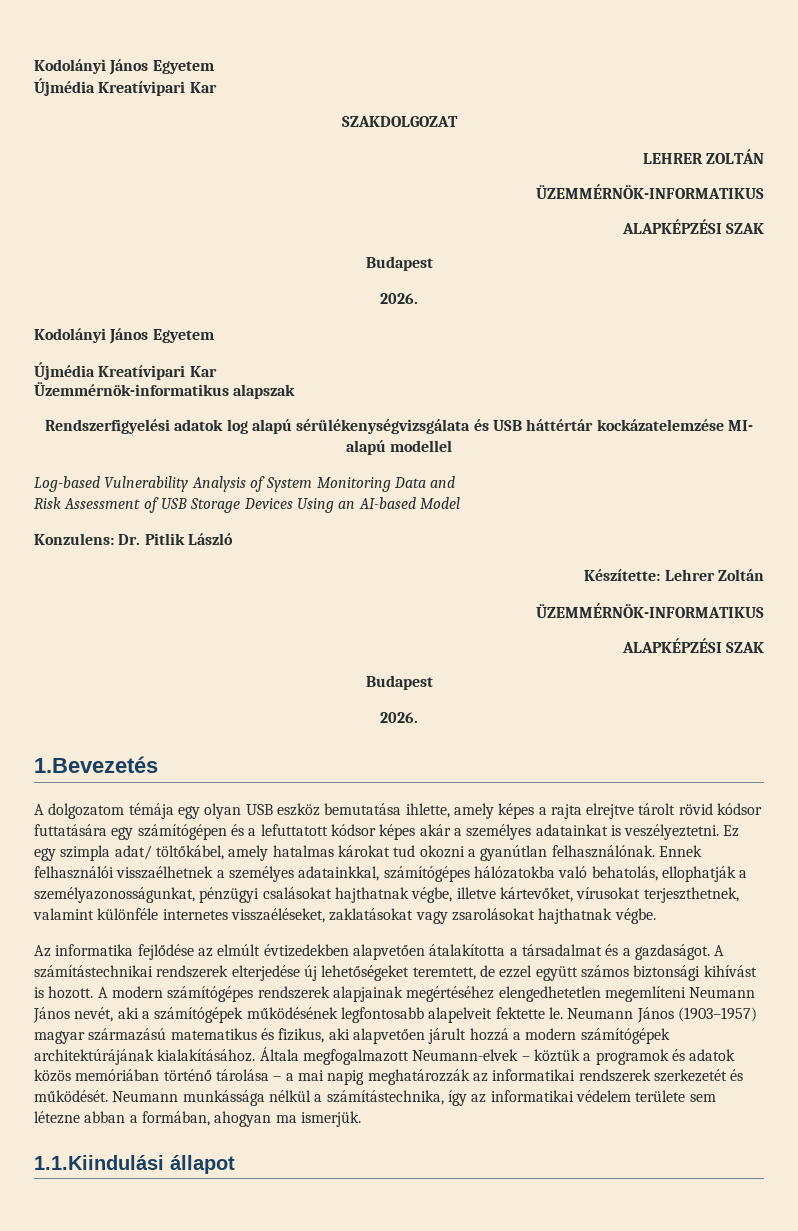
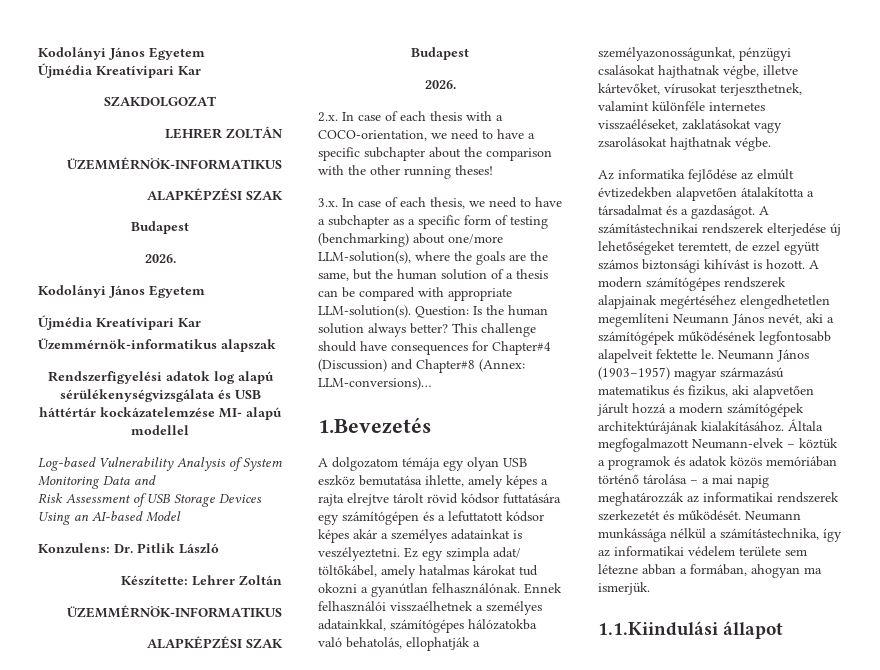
(418, 717) none -> [318,111,503,122] [318,129,535,141] [318,147,552,161] [318,165,493,179] [318,197,562,209] [318,215,548,229] [318,233,503,247] [318,251,548,265] [318,269,548,281] [318,287,512,301] [318,305,548,318] [318,323,536,337] [318,341,551,355] [318,359,525,373] [318,377,431,390] // 2.x. In case of each thesis with a COCO-orientation, we need to have a specific subchapter about the comparison with the other running theses! // 3.x. In case of each thesis, we need to have a subchapter as a specific form of testing (benchmarking) about one/more LLM-solution(s), where the goals are the same, but the human solution of a thesis can be compared with appropriate LLM-solution(s). Question: Is the human solution always better? This challenge should have consequences for Chapter#4 (Discussion) and Chapter#8 (Annex: LLM-conversions)…

